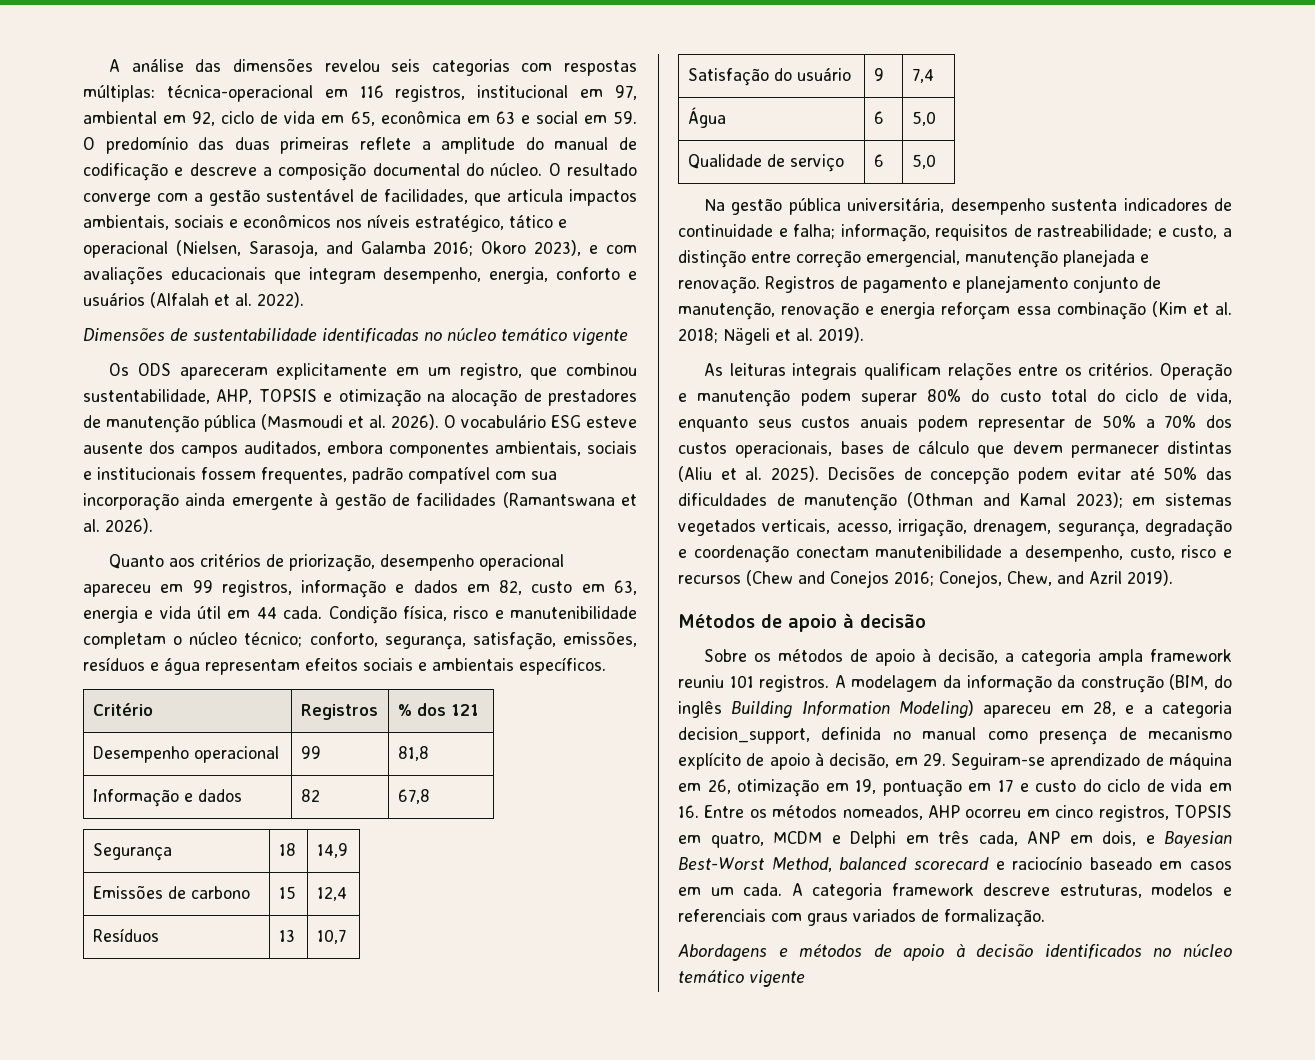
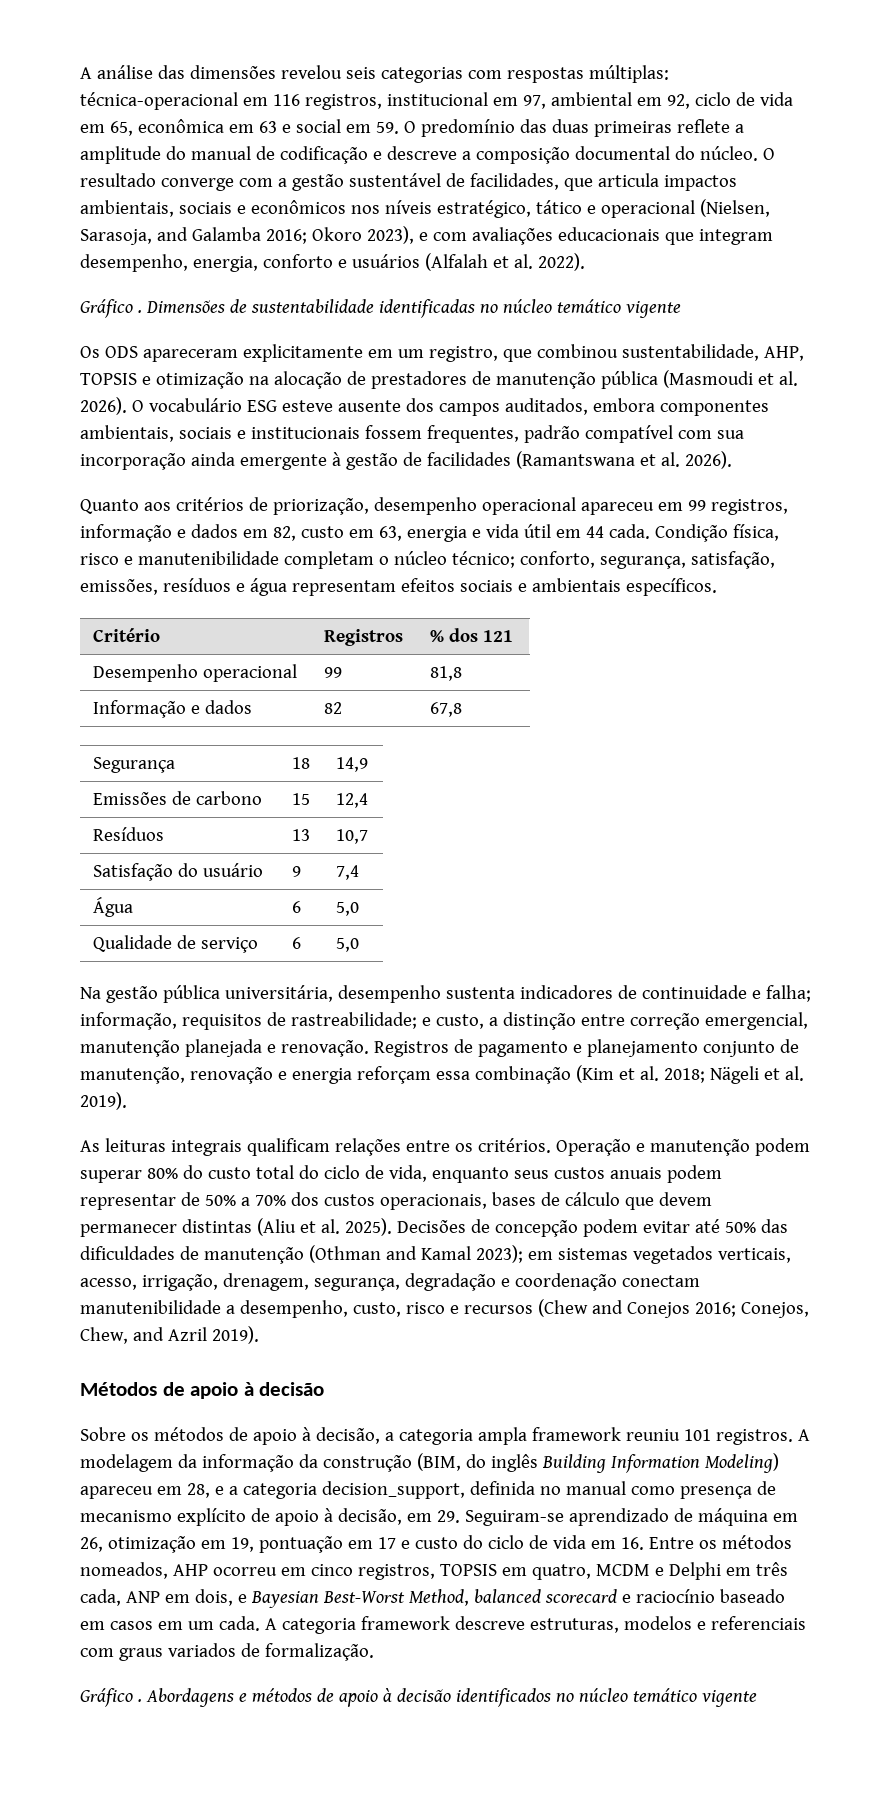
(304, 300) none -> [80,299,142,318] Gráfico .
(1045, 918) none -> [80,1688,142,1707] Gráfico .

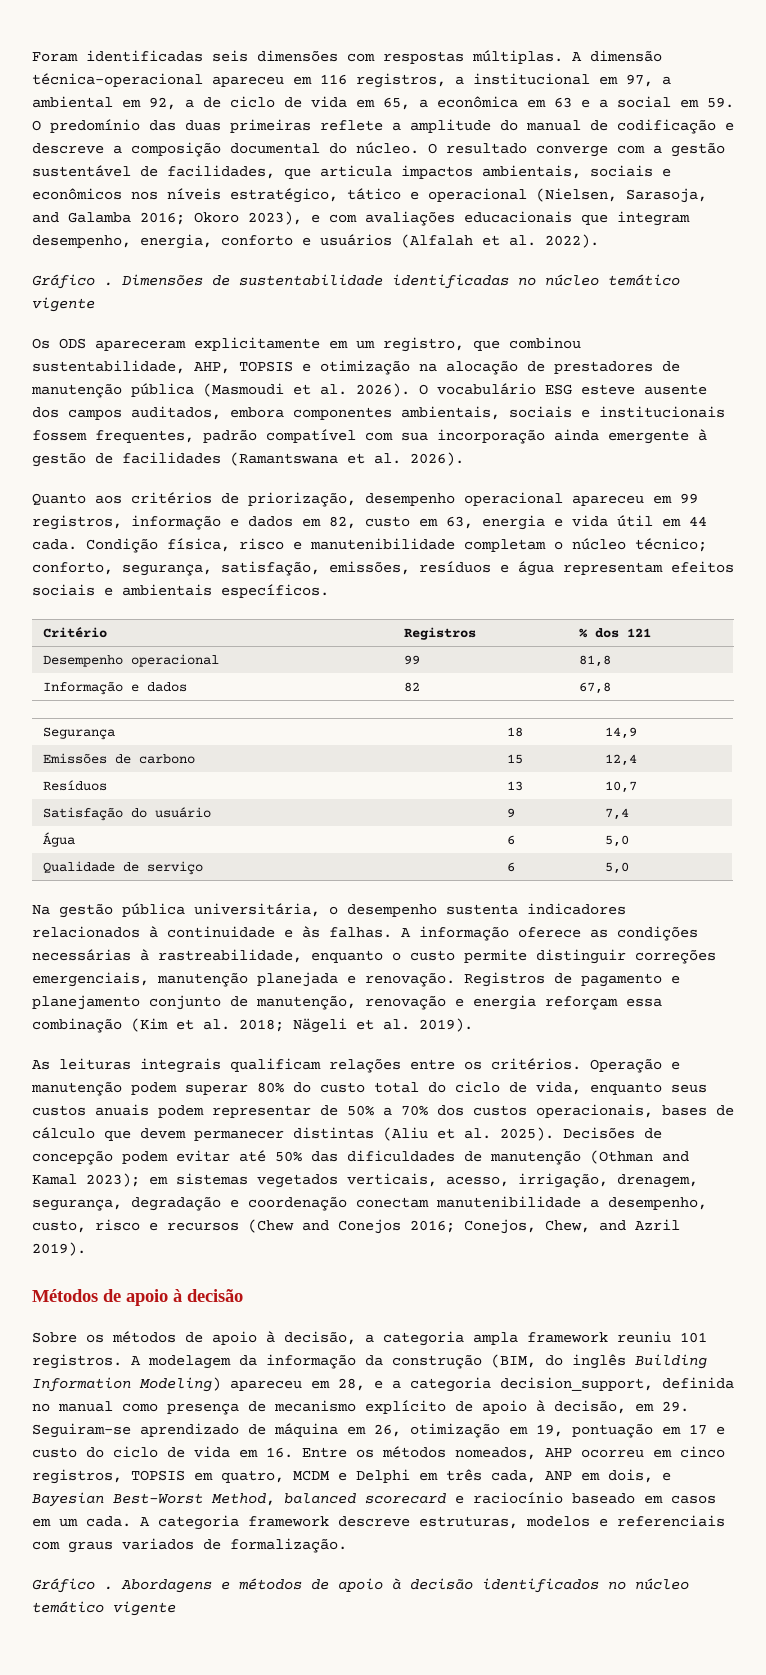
[80,65,669,83] [80,92,238,110] A análise das dimensões revelou seis categorias com respostas múltiplas: técnica-operacional -> [32,50,662,64] [32,73,284,87] Foram identificadas seis dimensões com respostas múltiplas. A dimensão técnica-operacional apareceu
(382, 102) none -> [455,76,464,85] a
(546, 102) none -> [662,76,671,85] a
(690, 101) none -> [185,97,221,108] a de
(133, 128) none -> [419,99,428,108] a
(291, 128) none -> [599,99,608,108] a
(333, 993) none -> [329,906,338,915] o
[617,985,811,1002] [80,1012,808,1030] de continuidade e falha; informação, requisitos de rastreabilidade; e custo, a distinção entre correção emergencial, -> [32,926,698,941] [32,949,716,964] [32,972,149,987] relacionados à continuidade e às falhas. A informação oferece as condições necessárias à rastreabilidade, enquanto o custo permite distinguir correções emergenciais,

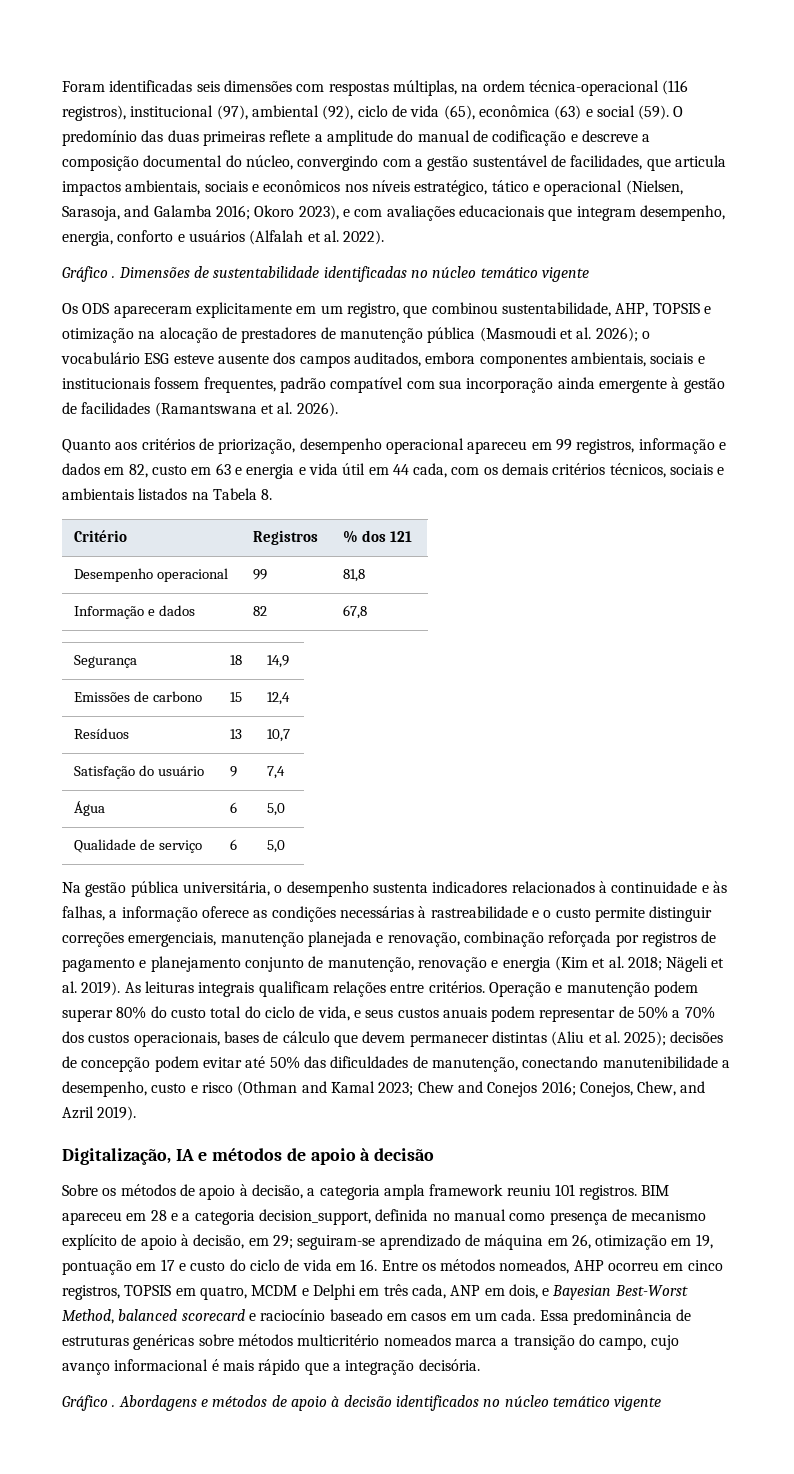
[472,50,662,64] [32,73,671,88] [32,96,734,110] múltiplas. A dimensão técnica-operacional apareceu em 116 registros, a institucional em 97, a ambiental em 92, a de ciclo de vida em 65, a econômica em 63 e a social em 59. -> [392,80,689,96] [62,105,670,121] múltiplas, na ordem técnica-operacional (116 registros), institucional (97), ambiental (92), ciclo de vida (65), econômica (63) e social (59).
[356,142,608,157] núcleo. O resultado converge -> [245,155,379,171] núcleo, convergindo
[356,383,428,397] 2026). O -> [595,327,650,342] 2026); o
[446,516,473,529] 63, -> [215,463,242,475] 63 e
[32,538,707,553] [32,561,734,576] [32,584,329,598] cada. Condição física, risco e manutenibilidade completam o núcleo técnico; conforto, segurança, satisfação, emissões, resíduos e água representam efeitos sociais e ambientais específicos. -> [413,463,725,478] [62,488,273,500] cada, com os demais critérios técnicos, sociais e ambientais listados na Tabela 8.
[329,927,411,938] falhas. A -> [62,906,118,921] falhas, a
[158,949,383,963] rastreabilidade, enquanto -> [430,906,539,918] rastreabilidade e
[365,972,545,987] renovação. Registros -> [387,931,697,947] renovação, combinação reforçada por registros
[545,996,662,1010] [32,1018,122,1033] reforçam essa combinação -> (551, 964) none
(473, 1025) // -> (121, 988) none
[464,1061,482,1070] os -> (425, 988) none
[590,1082,662,1095] enquanto -> [353,1010,361,1018] e
[500,1127,635,1141] 2025). Decisões -> [624,1031,724,1046] 2025); decisões
[490,1150,689,1165] [32,1173,698,1188] [32,1196,707,1211] [32,1219,294,1233] manutenção (Othman and Kamal 2023); em sistemas vegetados verticais, acesso, irrigação, drenagem, segurança, degradação e coordenação conectam manutenibilidade a desempenho, custo, risco e recursos (Chew -> [431,1056,730,1072] [62,1081,454,1097] manutenção, conectando manutenibilidade a desempenho, custo e risco (Othman and Kamal 2023; Chew
[32,1289,98,1302] Métodos -> [62,1148,283,1165] Digitalização, IA e métodos
[131,1354,707,1369] [32,1377,365,1392] A modelagem da informação da construção (BIM, do inglês Building Information Modeling) apareceu em 28, -> [641,1185,670,1196] [62,1210,167,1225] BIM apareceu em 28
[662,1401,689,1412] [32,1423,131,1438] 29. Seguiram-se -> [272,1235,376,1250] 29; seguiram-se
[140,1515,725,1530] [32,1538,347,1553] A categoria framework descreve estruturas, modelos e referenciais com graus variados de formalização. -> [539,1309,692,1325] [62,1334,679,1350] [62,1359,480,1375] Essa predominância de estruturas genéricas sobre métodos multicritério nomeados marca a transição do campo, cujo avanço informacional é mais rápido que a integração decisória.

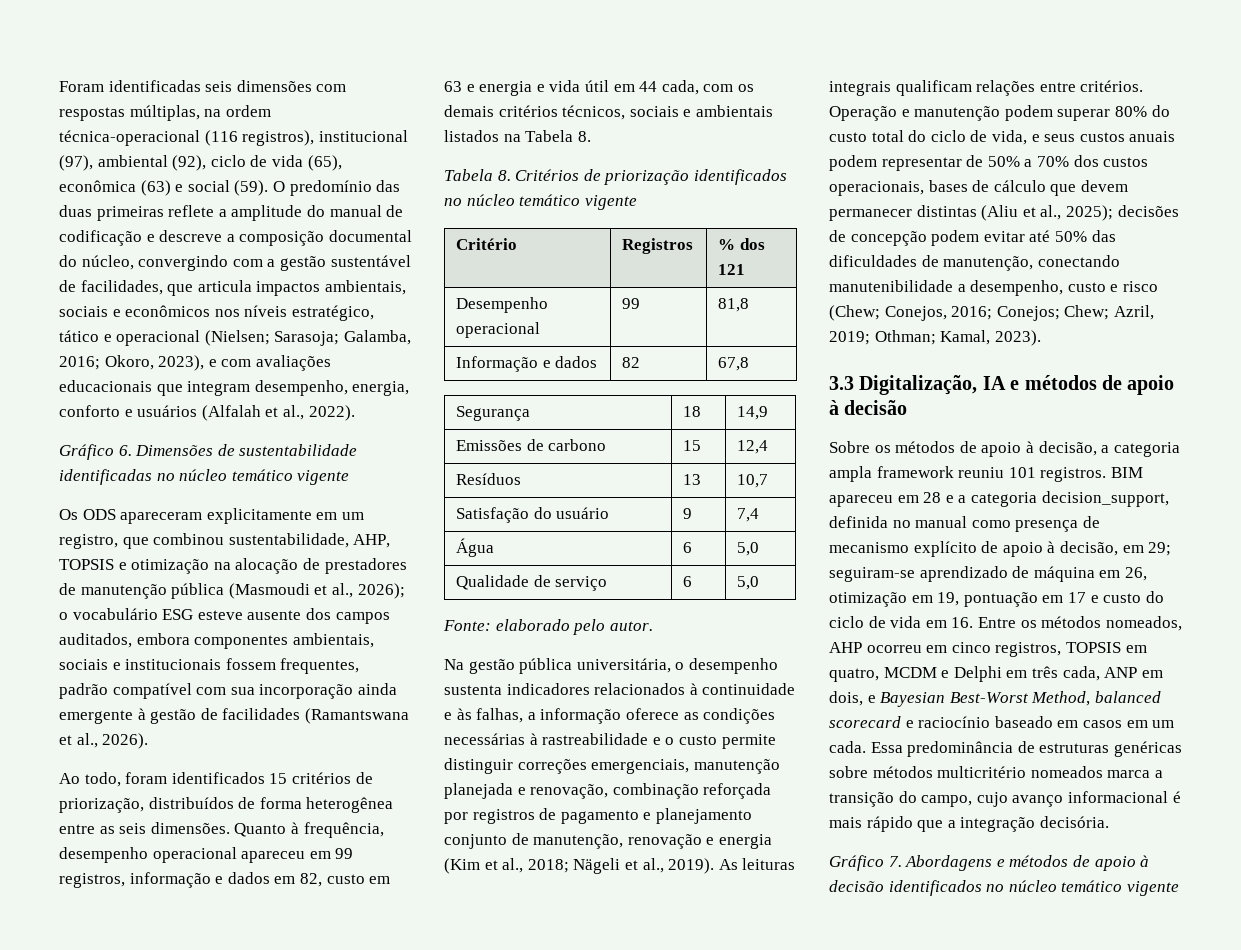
[625,180,683,195] [62,205,295,221] (Nielsen, Sarasoja, and Galamba 2016; Okoro -> [204,330,411,346] [59,355,154,370] (Nielsen; Sarasoja; Galamba, 2016; Okoro,
[323,230,339,242] al. -> [282,405,304,420] al.,
[112,276,116,278] . -> [118,445,132,456] 6.
[576,327,592,339] al. -> [331,583,353,598] al.,
[277,402,293,414] al. -> [76,733,98,748] al.,
[62,438,296,454] Quanto aos critérios de priorização, -> [59,772,373,787] [59,797,394,813] [59,822,384,838] Ao todo, foram identificados 15 critérios de priorização, distribuídos de forma heterogênea entre as seis dimensões. Quanto à frequência,
(273, 494) none -> [444,169,787,185] [444,194,637,210] // Tabela 8. Critérios de priorização identificados no núcleo temático vigente
(285, 846) none -> [443,619,653,635] // Fonte: elaborado pelo autor.
[608,956,624,968] al. -> [502,858,524,873] al.,
[62,981,77,993] al. -> [642,858,664,873] al.,
[604,1031,620,1043] al. -> [1040,205,1062,220] al.,
[237,1081,706,1097] [62,1106,137,1121] (Othman and Kamal 2023; Chew and Conejos 2016; Conejos, Chew, and Azril 2019). // -> [829,305,1154,321] [829,330,1041,346] [829,376,854,390] (Chew; Conejos, 2016; Conejos; Chew; Azril, 2019; Othman; Kamal, 2023). // 3.3
[112,1405,116,1407] . -> [888,856,902,867] 7.

